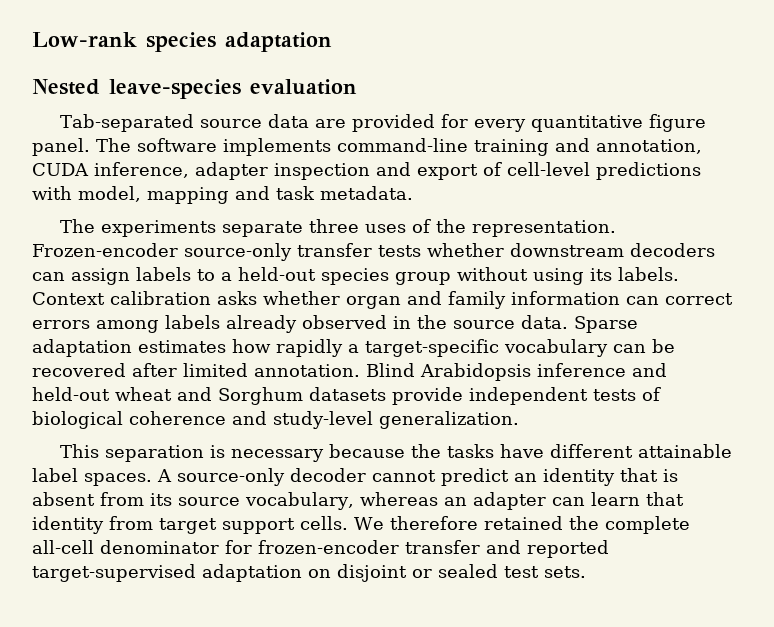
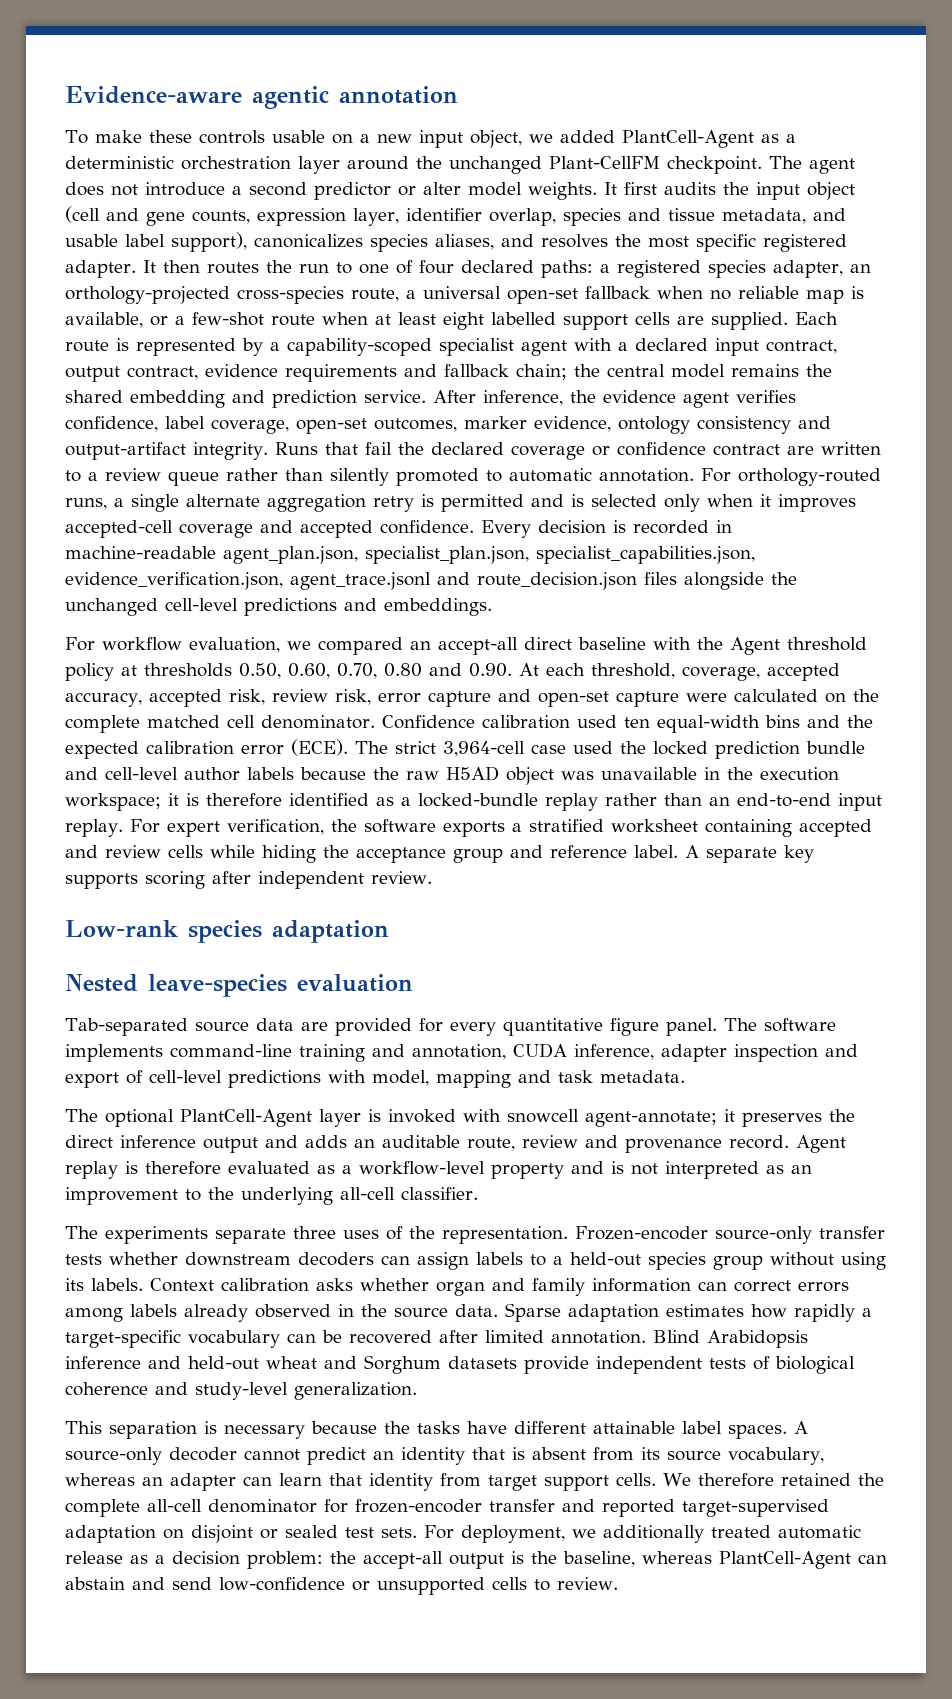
(32, 39) none -> [65,86,458,109] [65,130,796,148] [65,156,855,174] [65,182,855,200] [65,206,846,226] [65,232,847,252] [65,260,871,278] [65,286,864,304] [65,312,838,330] [65,338,837,356] [65,364,832,382] [65,390,796,408] [65,416,831,434] [65,442,881,460] [65,468,881,486] [65,494,856,512] [65,520,732,538] [65,546,755,564] [65,572,797,590] [65,598,492,616] [65,637,867,655] [65,663,840,681] [65,689,879,707] [65,715,873,733] [65,739,865,759] [65,766,839,785] [65,793,882,811] [65,819,872,837] [65,845,814,863] [65,871,432,889] Evidence-aware agentic annotation // To make these controls usable on a new input object, we added PlantCell-Agent as a deterministic orchestration layer around the unchanged Plant-CellFM checkpoint. The agent does not introduce a second predictor or alter model weights. It first audits the input object (cell and gene counts, expression layer, identifier overlap, species and tissue metadata, and usable label support), canonicalizes species aliases, and resolves the most specific registered adapter. It then routes the run to one of four declared paths: a registered species adapter, an orthology-projected cross-species route, a universal open-set fallback when no reliable map is available, or a few-shot route when at least eight labelled support cells are supplied. Each route is represented by a capability-scoped specialist agent with a declared input contract, output contract, evidence requirements and fallback chain; the central model remains the shared embedding and prediction service. After inference, the evidence agent verifies confidence, label coverage, open-set outcomes, marker evidence, ontology consistency and output-artifact integrity. Runs that fail the declared coverage or confidence contract are written to a review queue rather than silently promoted to automatic annotation. For orthology-routed runs, a single alternate aggregation retry is permitted and is selected only when it improves accepted-cell coverage and accepted confidence. Every decision is recorded in machine-readable agent_plan.json, specialist_plan.json, specialist_capabilities.json, evidence_verification.json, agent_trace.jsonl and route_decision.json files alongside the unchanged cell-level predictions and embeddings. // For workflow evaluation, we compared an accept-all direct baseline with the Agent threshold policy at thresholds 0.50, 0.60, 0.70, 0.80 and 0.90. At each threshold, coverage, accepted accuracy, accepted risk, review risk, error capture and open-set capture were calculated on the complete matched cell denominator. Confidence calibration used ten equal-width bins and the expected calibration error (ECE). The strict 3,964-cell case used the locked prediction bundle and cell-level author labels because the raw H5AD object was unavailable in the execution workspace; it is therefore identified as a locked-bundle replay rather than an end-to-end input replay. For expert verification, the software exports a stratified worksheet containing accepted and review cells while hiding the acceptance group and reference label. A separate key supports scoring after independent review. //
(413, 193) none -> [65,1109,855,1127] [65,1135,846,1153] [65,1161,812,1179] [65,1187,478,1205] // The optional PlantCell-Agent layer is invoked with snowcell agent-annotate; it preserves the direct inference output and adds an auditable route, review and provenance record. Agent replay is therefore evaluated as a workflow-level property and is not interpreted as an improvement to the underlying all-cell classifier.
(586, 572) none -> [424,1525,861,1543] [65,1551,887,1569] [65,1577,618,1595] For deployment, we additionally treated automatic release as a decision problem: the accept-all output is the baseline, whereas PlantCell-Agent can abstain and send low-confidence or unsupported cells to review.

